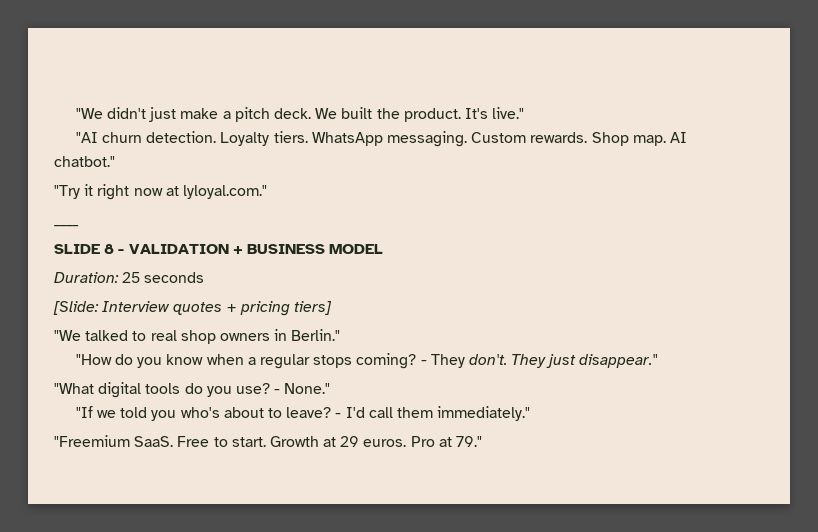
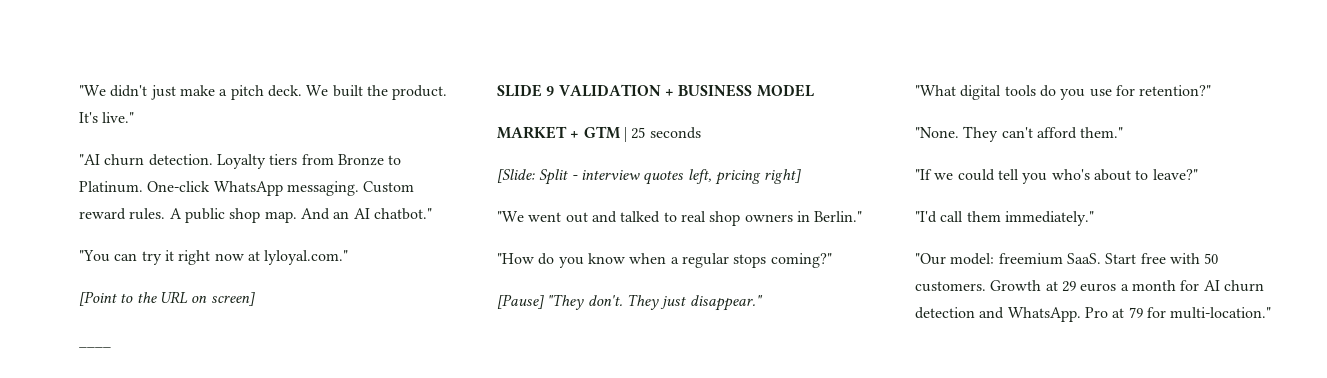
[273,131,666,147] tiers. WhatsApp messaging. Custom rewards. Shop map. -> [269,154,402,166] [79,181,415,196] [79,208,350,223] tiers from Bronze to Platinum. One-click WhatsApp messaging. Custom reward rules. A public shop map. And an
[54,185,80,199] "Try -> [79,250,162,265] "You can try
(267, 192) none -> [79,291,255,306] // [Point to the URL on screen]
[104,244,125,254] 8 - -> [546,86,555,96] 9
[54,272,119,283] Duration: -> [497,126,627,142] MARKET + GTM |
[102,301,332,316] [54,330,81,341] Interview quotes + pricing tiers] // "We -> [539,169,802,185] [497,211,617,223] Split - interview quotes left, pricing right] // "We went out and
[356,353,465,369] coming? - They -> [770,253,832,268] [497,294,585,310] coming?" // [Pause] "They
[235,383,331,394] use? - None." -> [1089,85,1212,97] [915,126,1124,142] use for retention?" // "None. They can't afford them."
[120,407,148,418] told -> [957,169,1019,181] could tell
[286,407,365,418] leave? - I'd -> [1152,169,1198,180] [915,211,937,223] leave?" // "I'd
[54,435,483,447] "Freemium SaaS. Free to start. Growth at 29 euros. Pro at 79." -> [915,253,1219,265] [915,280,1264,292] [915,307,1272,322] "Our model: freemium SaaS. Start free with 50 customers. Growth at 29 euros a month for AI churn detection and WhatsApp. Pro at 79 for multi-location."

